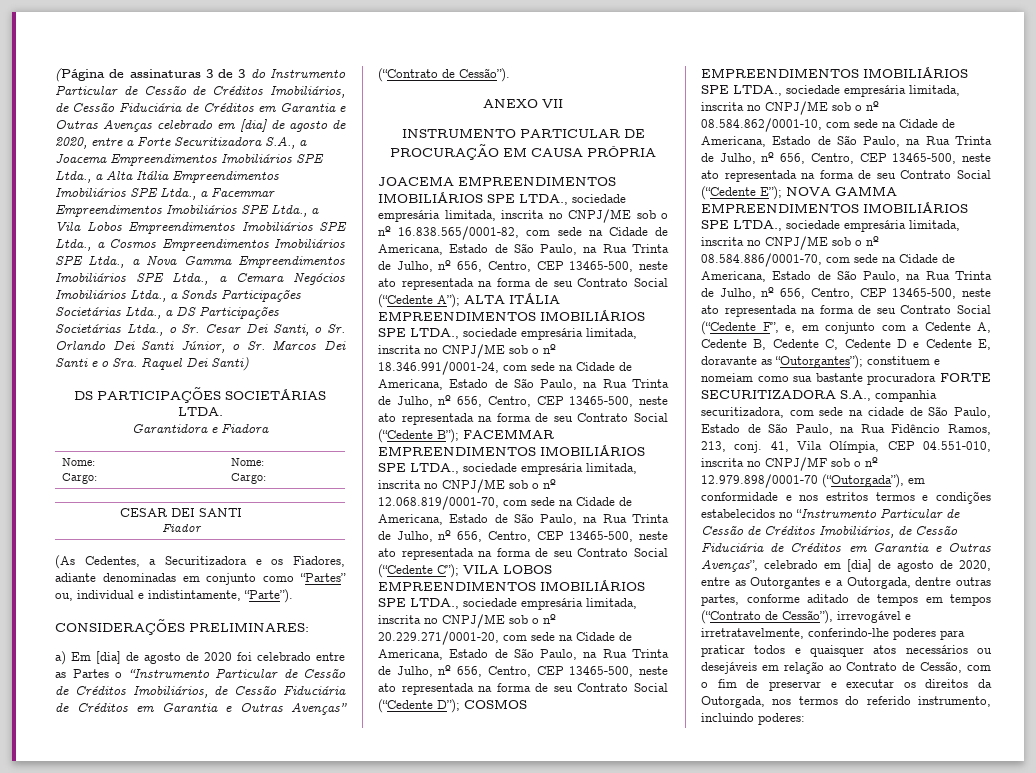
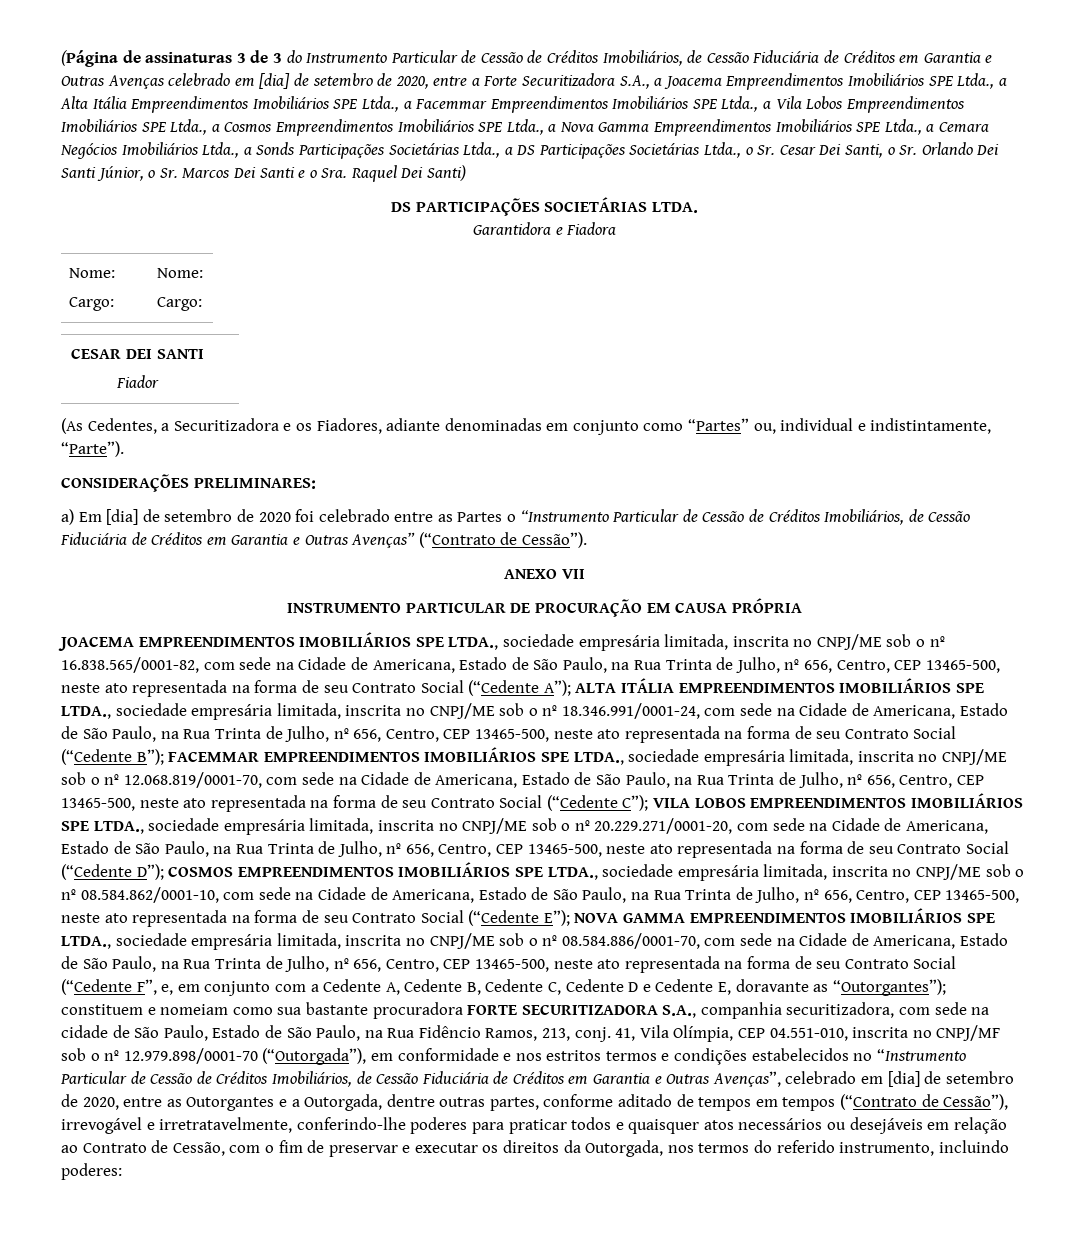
[288,120,328,132] agosto -> [312,73,373,87] setembro
[144,652,181,664] agosto -> [164,509,233,522] setembro
[897,560,934,572] agosto -> [945,1071,1014,1084] setembro

